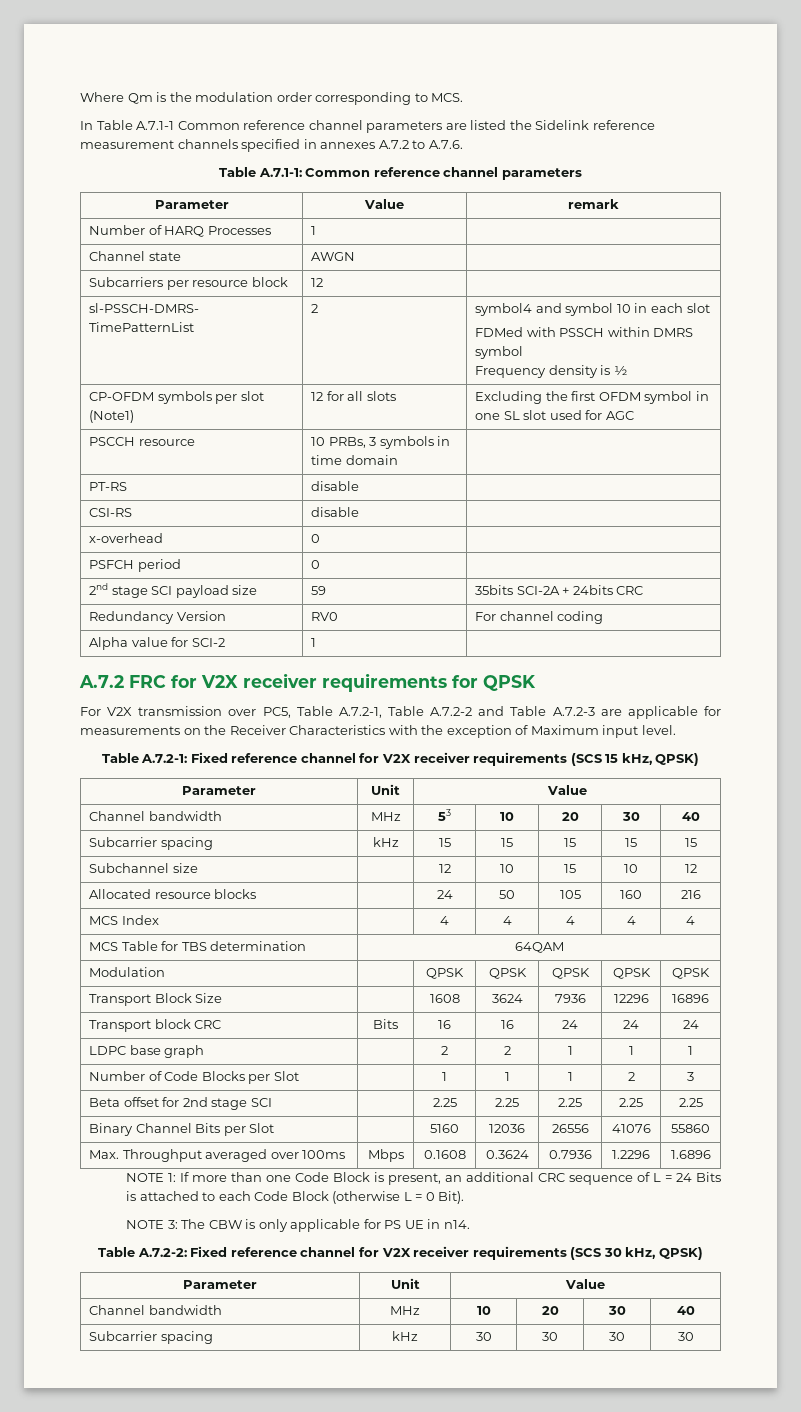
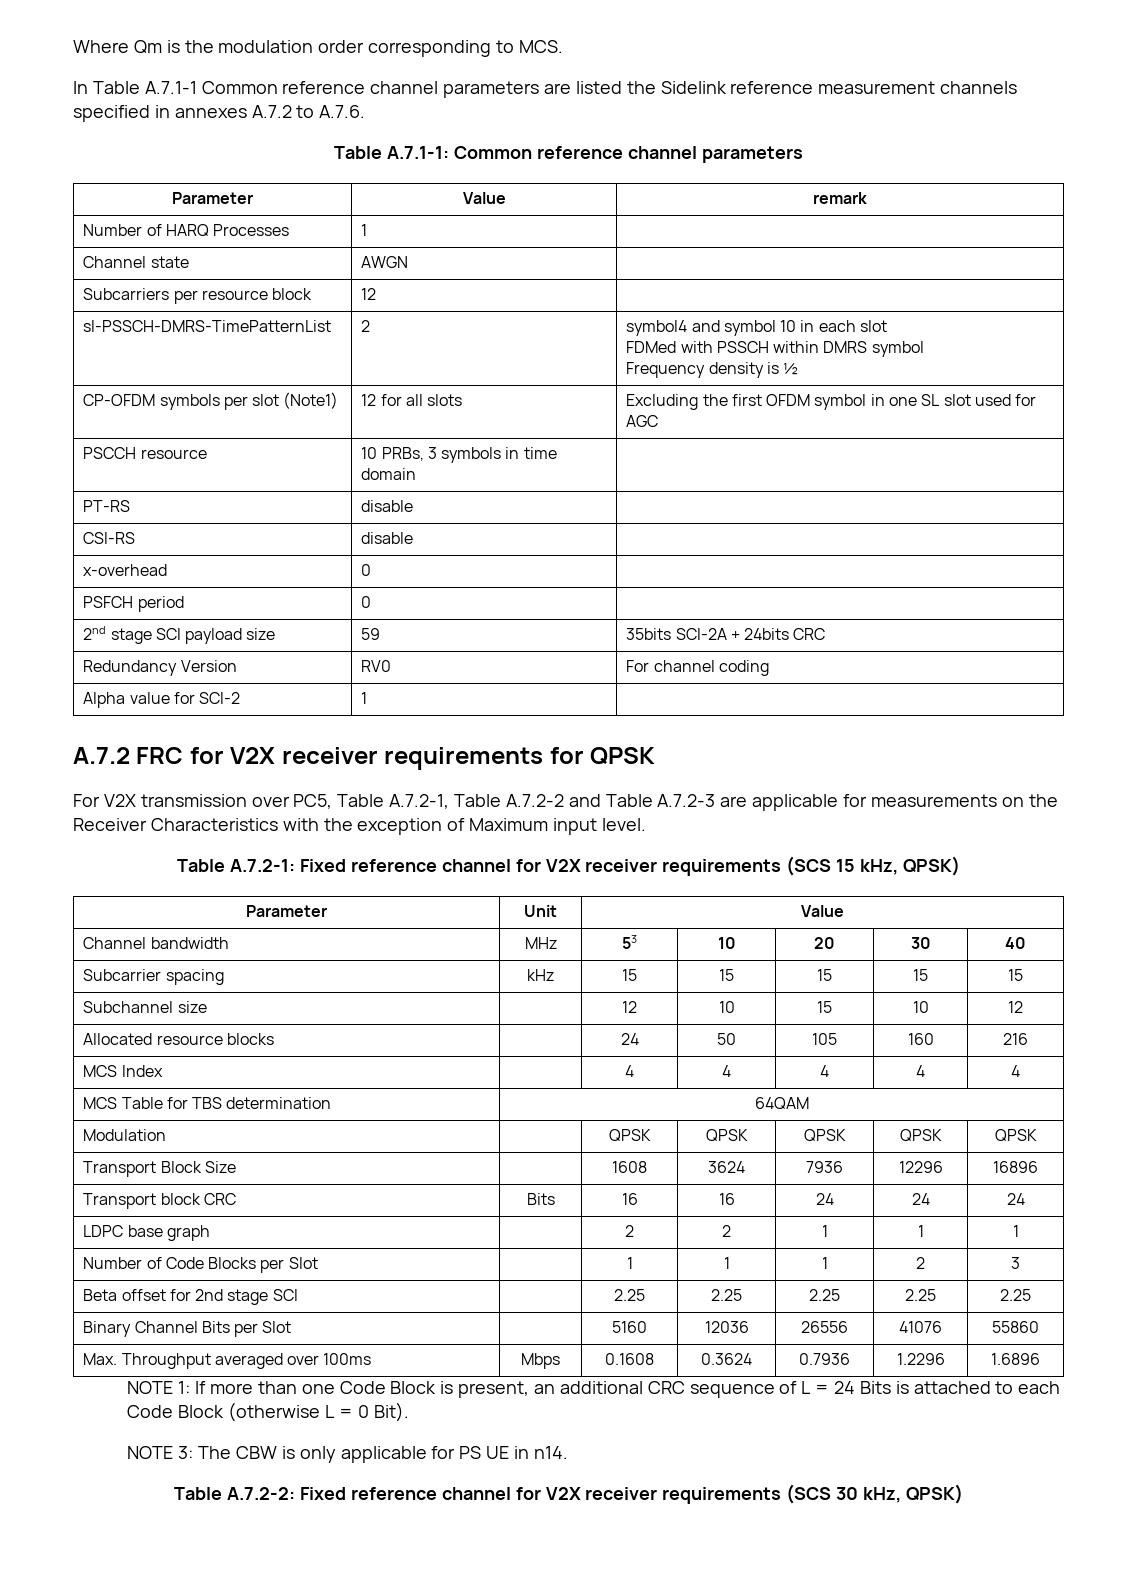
[183,1280,257,1289] [390,1278,420,1289] [565,1279,605,1289] [89,1305,222,1315] [390,1306,420,1315] [476,1306,491,1315] [541,1306,559,1315] [607,1306,626,1315] [676,1306,695,1315] [89,1331,213,1344] [392,1331,418,1341] [475,1332,492,1341] [542,1332,558,1341] [609,1332,625,1341] [677,1332,694,1341] // Parameter | Unit | Value // Channel bandwidth | MHz | 10 | 20 | 30 | 40 // Subcarrier spacing | kHz | 30 | 30 | 30 | 30 -> (963, 1494) none

